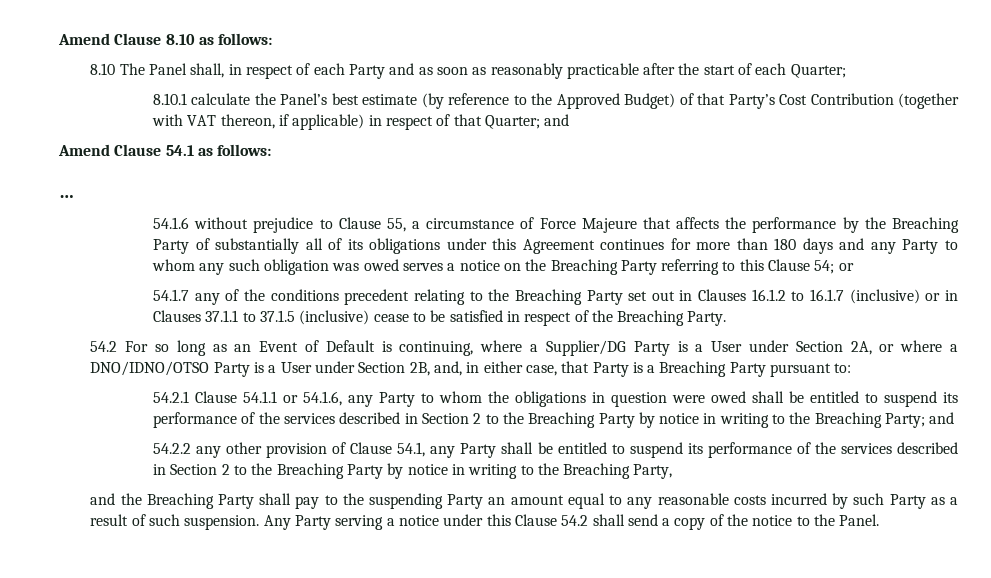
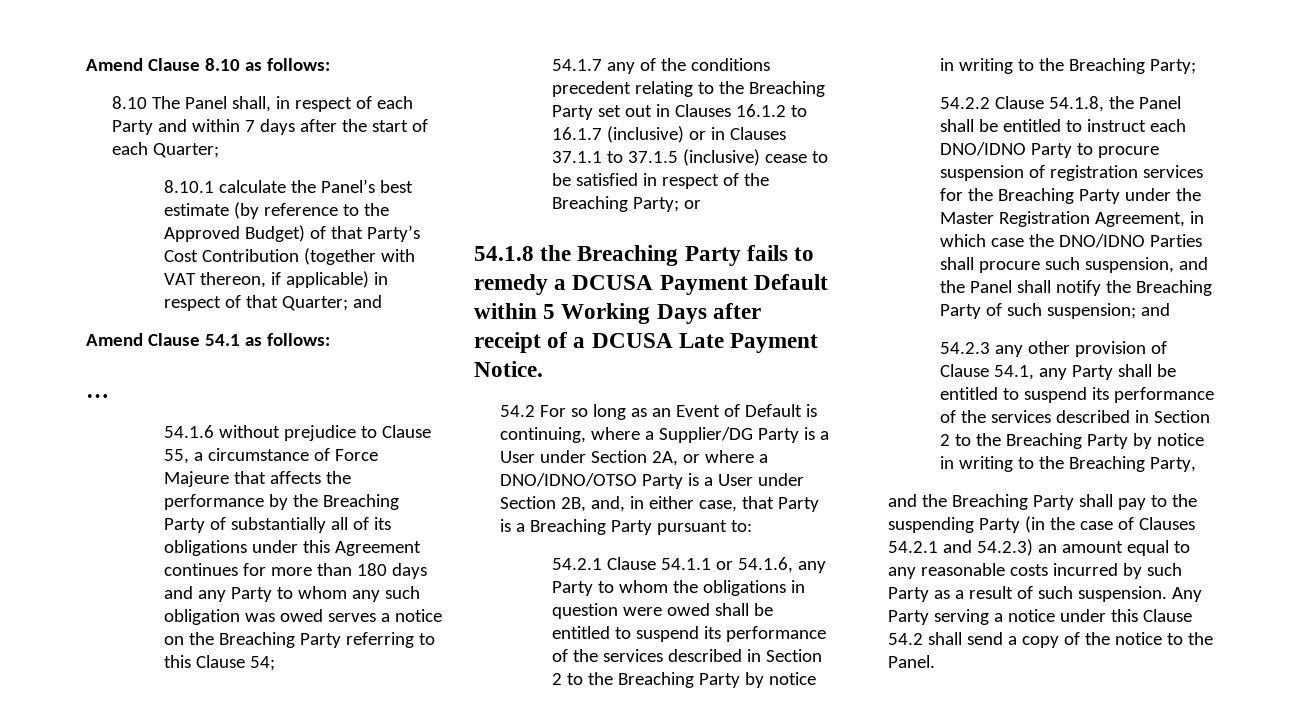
[418,63,639,79] as soon as reasonably practicable -> [192,119,296,135] within 7 days
[838,263,854,271] or -> (276, 663) none
[687,311,727,326] Party. -> [633,197,702,212] [474,245,815,266] [474,274,828,295] [474,303,761,324] [474,332,819,353] [474,361,543,377] Party; or // 54.1.8 the Breaching Party fails to remedy a DCUSA Payment Default within 5 Working Days after receipt of a DCUSA Late Payment Notice.
[929,412,955,424] [153,443,192,454] and // 54.2.2 -> [940,96,1182,112] [940,119,1187,132] [940,142,1160,158] [940,165,1204,181] [940,188,1202,204] [940,211,1205,227] [940,234,1203,248] [940,257,1209,273] [940,280,1213,296] [940,303,1171,319] [940,342,991,354] // 54.2.2 Clause 54.1.8, the Panel shall be entitled to instruct each DNO/IDNO Party to procure suspension of registration services for the Breaching Party under the Master Registration Agreement, in which case the DNO/IDNO Parties shall procure such suspension, and the Panel shall notify the Breaching Party of such suspension; and // 54.2.3
(484, 501) none -> [1025,516,1196,533] [888,539,1034,556] (in the case of Clauses 54.2.1 and 54.2.3)

